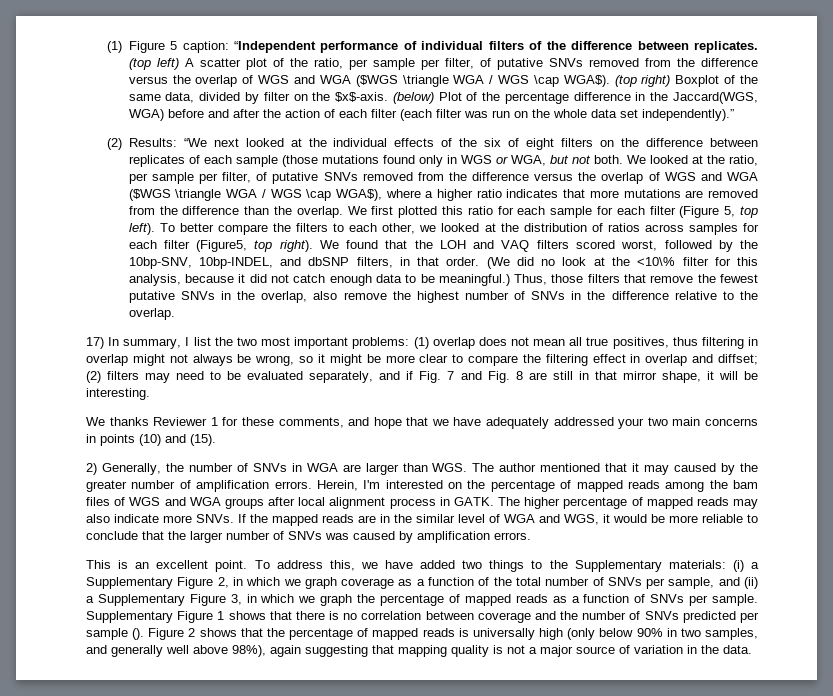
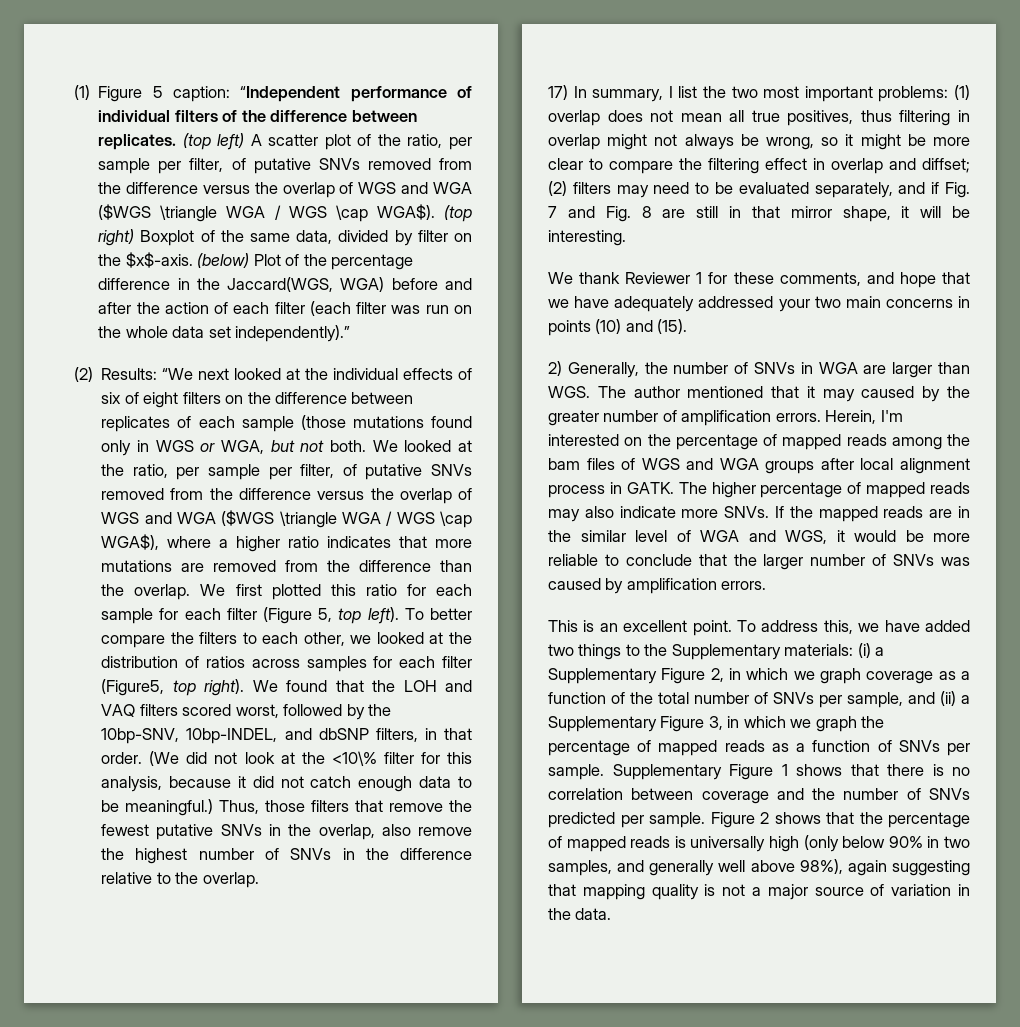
[459,138,478,147] the -> (472, 374) none
[541,259,556,266] no -> [214,752,238,764] not
[109,417,149,426] thanks -> [579,272,621,284] thank
[86,628,145,640] sample (). -> [649,812,705,828] sample.

